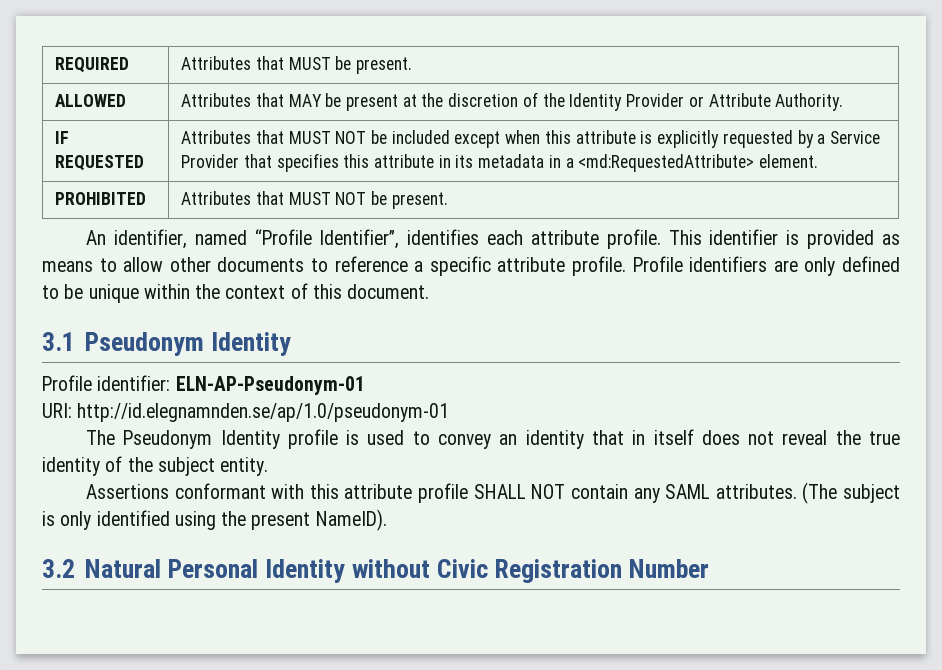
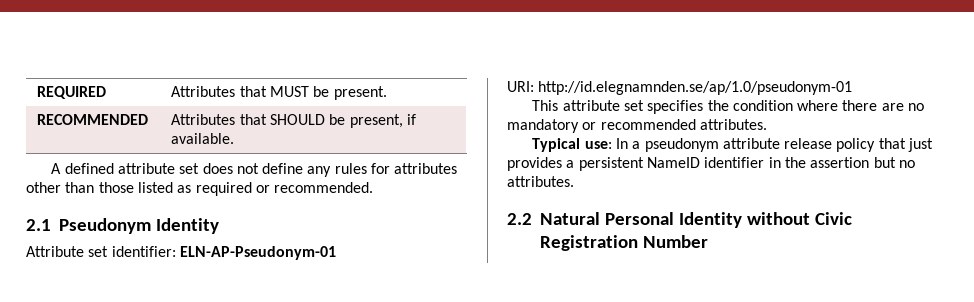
[55,94,127,107] [181,92,844,111] [55,131,70,144] [55,155,145,171] [181,130,880,148] [181,153,819,172] [55,192,147,205] [181,191,448,209] [86,229,901,249] [42,256,901,276] [42,283,430,303] [42,332,75,351] ALLOWED | Attributes that MAY be present at the discretion of the Identity Provider or Attribute Authority. // IF REQUESTED | Attributes that MUST NOT be included except when this attribute is explicitly requested by a Service Provider that specifies this attribute in its metadata in a <md:RequestedAttribute> element. // PROHIBITED | Attributes that MUST NOT be present. // An identifier, named “Profile Identifier”, identifies each attribute profile. This identifier is provided as means to allow other documents to reference a specific attribute profile. Profile identifiers are only defined to be unique within the context of this document. // 3.1 -> [37,114,149,125] [171,114,416,128] [171,133,235,144] [51,163,458,177] [26,182,374,196] [26,219,51,231] RECOMMENDED | Attributes that SHOULD be present, if available. // A defined attribute set does not define any rules for attributes other than those listed as required or recommended. // 2.1
[42,375,92,391] Profile -> [26,246,109,257] Attribute set
[86,429,900,449] [42,456,269,476] [86,482,900,504] [42,509,387,531] [42,559,75,578] The Pseudonym Identity profile is used to convey an identity that in itself does not reveal the true identity of the subject entity. // Assertions conformant with this attribute profile SHALL NOT contain any SAML attributes. (The subject is only identified using the present NameID). // 3.2 -> [532,100,925,114] [507,119,767,133] [532,138,934,152] [507,157,915,171] [507,176,574,187] [507,213,532,225] This attribute set specifies the condition where there are no mandatory or recommended attributes. // Typical use: In a pseudonym attribute release policy that just provides a persistent NameID identifier in the assertion but no attributes. // 2.2

